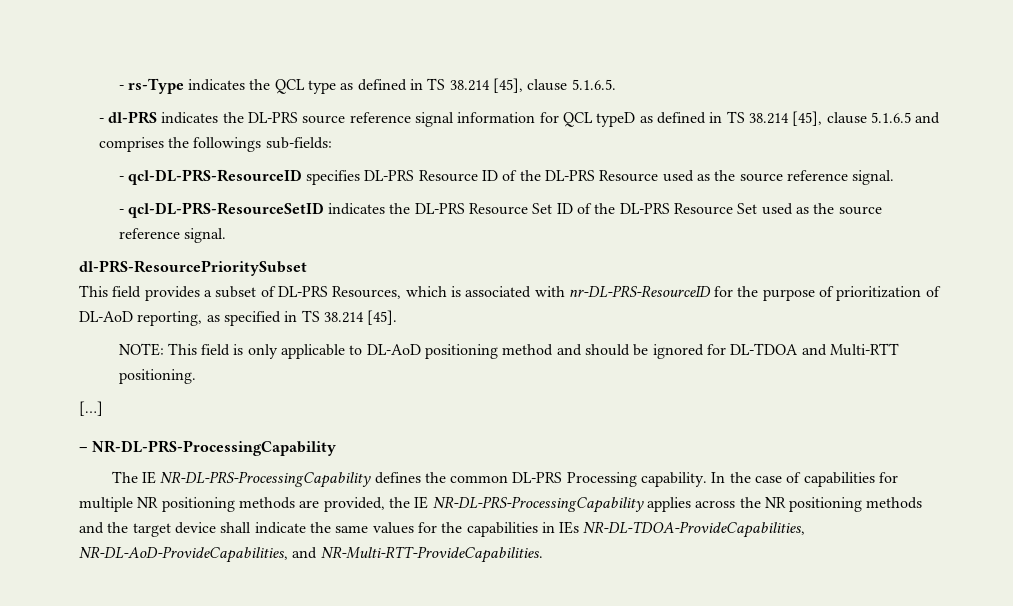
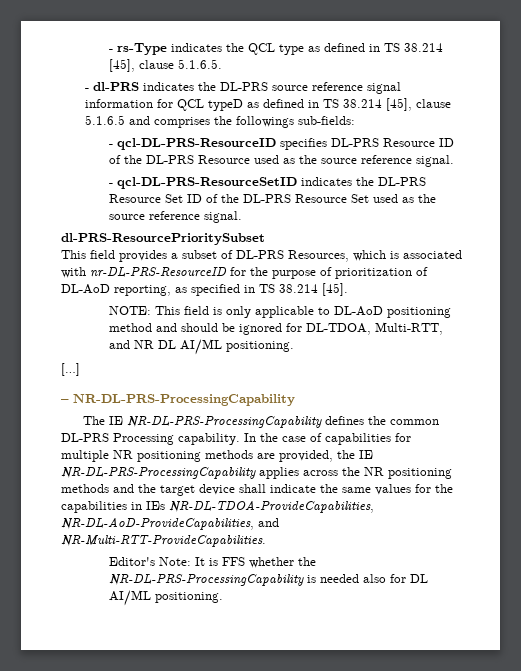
[730,343,899,356] DL-TDOA and Multi-RTT -> [306,322,444,335] [109,339,223,355] DL-TDOA, Multi-RTT, and NR DL AI/ML
(543, 554) none -> [109,557,317,568] [109,574,429,586] [109,590,224,606] // Editor's Note: It is FFS whether the NR-DL-PRS-ProcessingCapability is needed also for DL AI/ML positioning.

